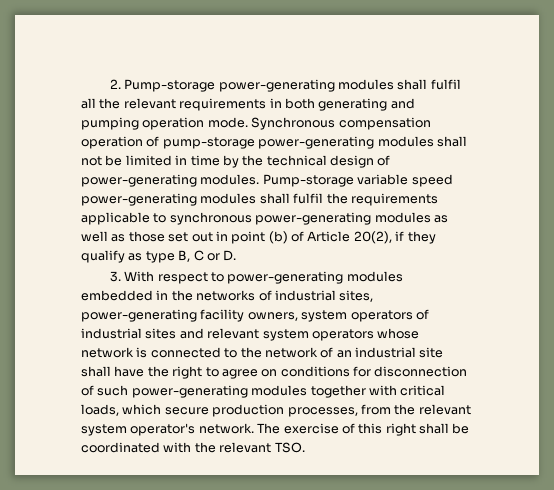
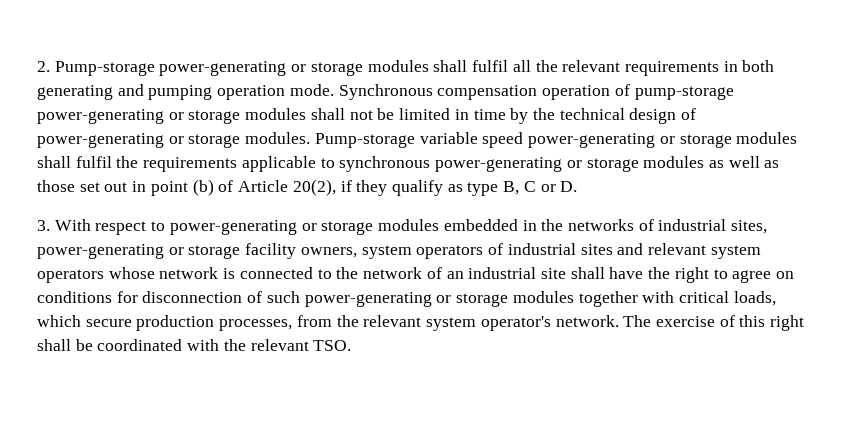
(335, 85) none -> [291,62,363,76] or storage
(375, 142) none -> [168,110,241,124] or storage
(197, 180) none -> [168,134,241,148] or storage
(197, 199) none -> [659,134,732,148] or storage
(372, 218) none -> [566,158,639,172] or storage
(344, 277) none -> [301,221,374,235] or storage
(197, 315) none -> [168,245,241,259] or storage
(248, 391) none -> [436,293,509,307] or storage

